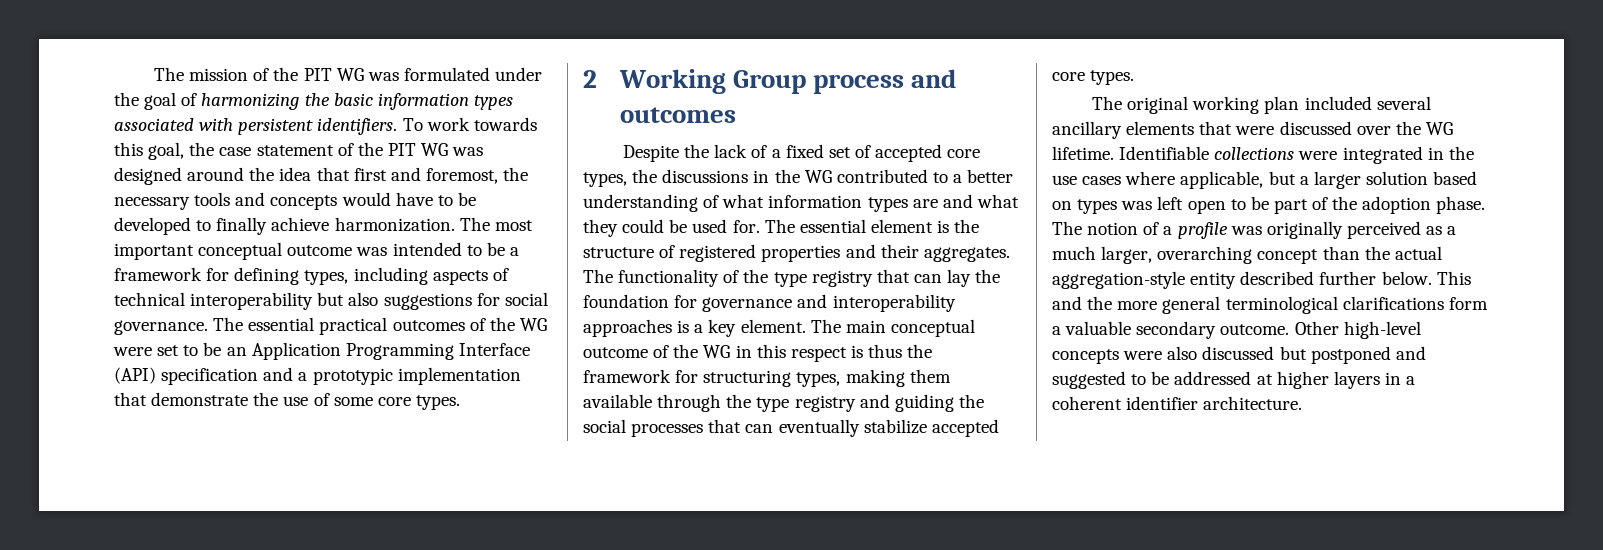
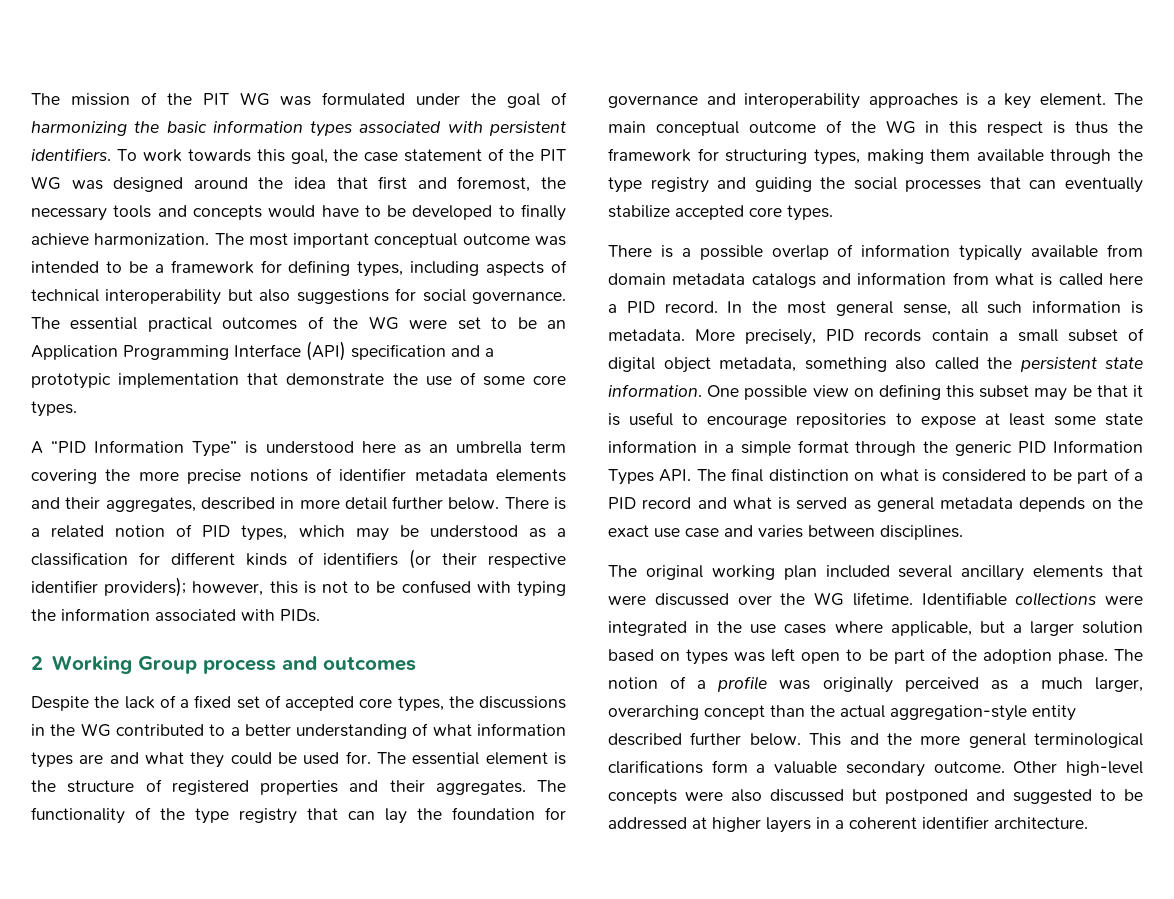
(460, 402) none -> [31,440,567,457] [31,468,566,484] [31,496,566,512] [31,524,566,541] [31,549,566,569] [31,577,566,597] [31,608,320,622] // A “PID Information Type” is understood here as an umbrella term covering the more precise notions of identifier metadata elements and their aggregates, described in more detail further below. There is a related notion of PID types, which may be understood as a classification for different kinds of identifiers (or their respective identifier providers); however, this is not to be confused with typing the information associated with PIDs.
(1135, 77) none -> [608,244,1143,261] [608,272,1143,288] [608,300,1143,316] [608,328,1144,345] [608,357,1143,373] [608,384,1143,401] [608,412,1143,428] [608,440,1143,456] [608,468,1143,485] [608,497,1143,512] [608,525,963,540] // There is a possible overlap of information typically available from domain metadata catalogs and information from what is called here a PID record. In the most general sense, all such information is metadata. More precisely, PID records contain a small subset of digital object metadata, something also called the persistent state information. One possible view on defining this subset may be that it is useful to encourage repositories to expose at least some state information in a simple format through the generic PID Information Types API. The final distinction on what is considered to be part of a PID record and what is served as general metadata depends on the exact use case and varies between disciplines.

